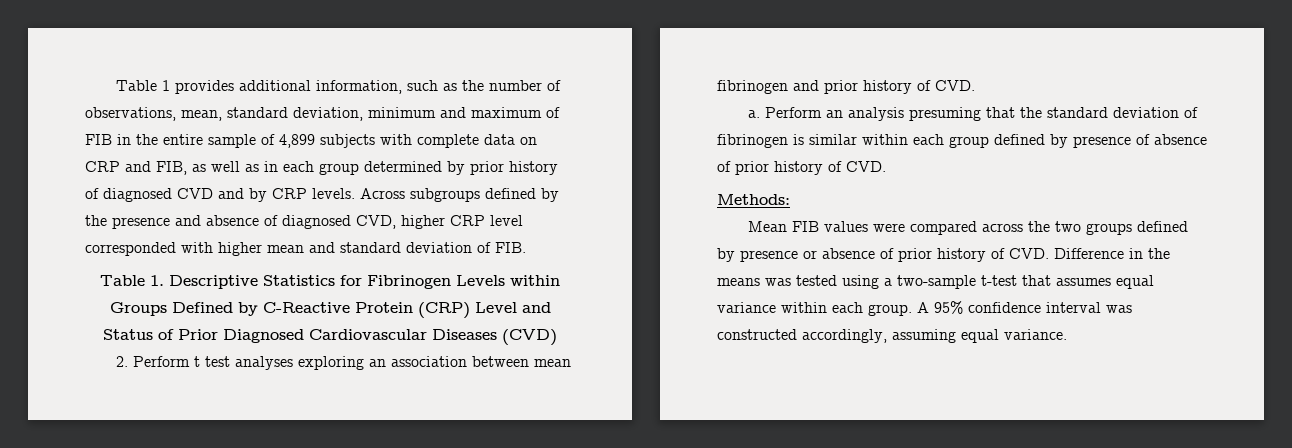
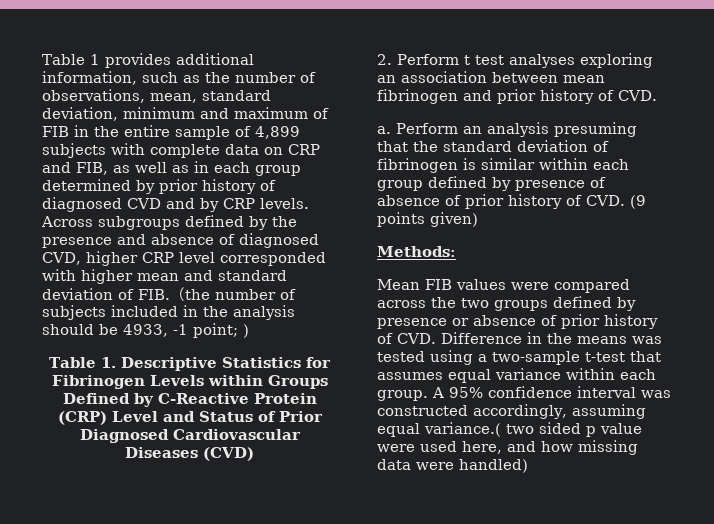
(526, 247) none -> [170,287,296,301] [42,305,295,320] [42,323,249,338] （the number of subjects included in the analysis should be 4933, -1 point; )
(886, 166) none -> [630,195,646,209] [377,212,478,227] (9 points given)
[1004,329,1067,340] variance. -> [424,422,642,437] [377,440,638,455] [377,459,528,473] variance.( two sided p value were used here, and how missing data were handled)

